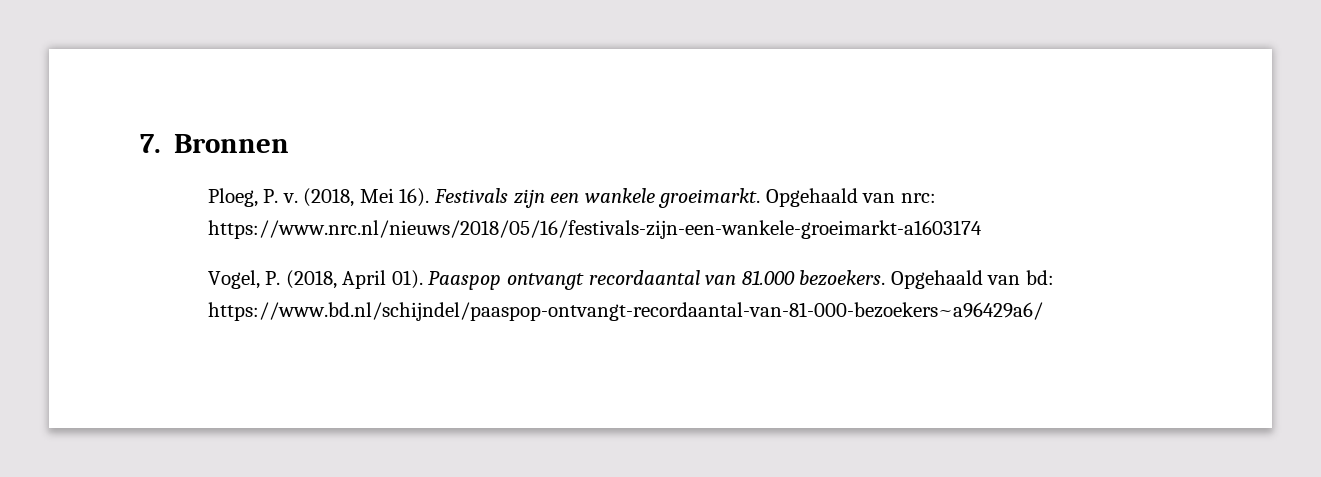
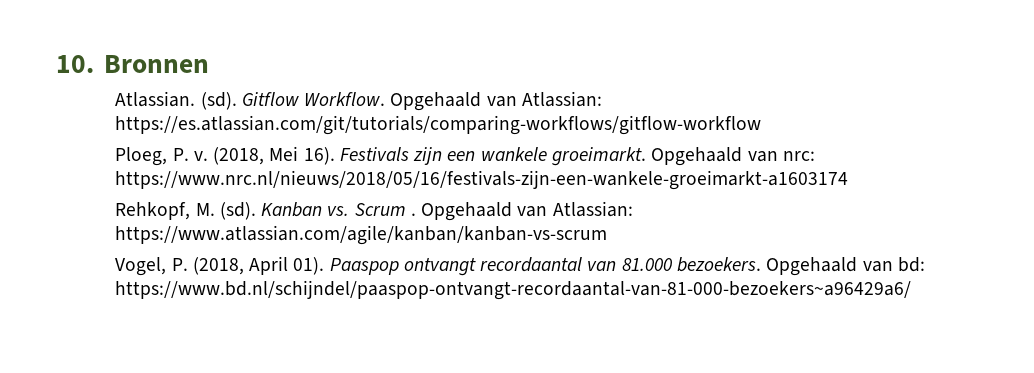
[140,134,161,153] 7. -> [56,55,94,73] 10.
(289, 143) none -> [115,91,602,111] [115,115,762,135] // Atlassian. (sd). Gitflow Workflow. Opgehaald van Atlassian: https://es.atlassian.com/git/tutorials/comparing-workflows/gitflow-workflow
(982, 229) none -> [115,201,633,221] [115,225,608,245] // Rehkopf, M. (sd). Kanban vs. Scrum . Opgehaald van Atlassian: https://www.atlassian.com/agile/kanban/kanban-vs-scrum

